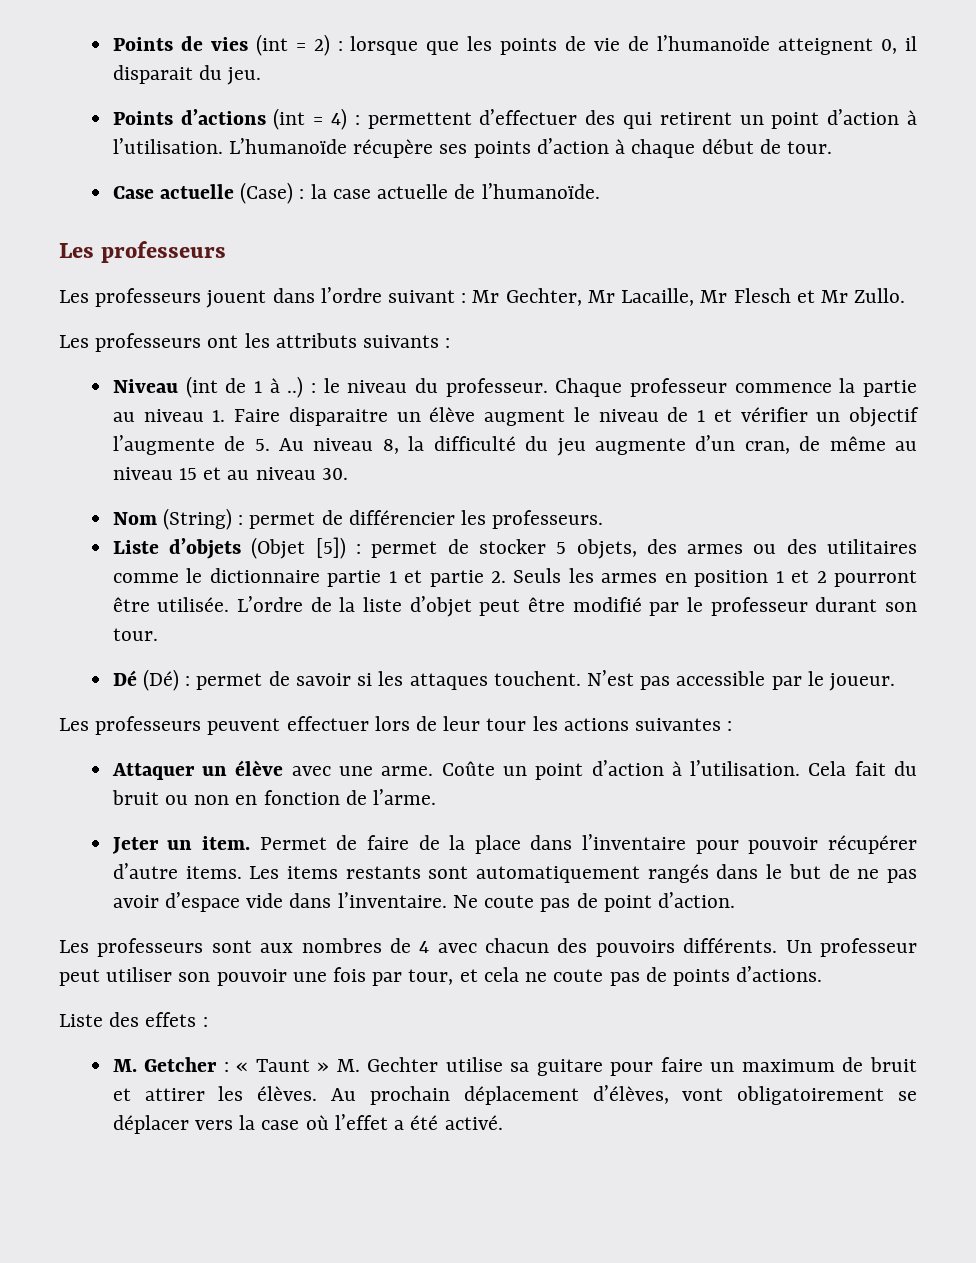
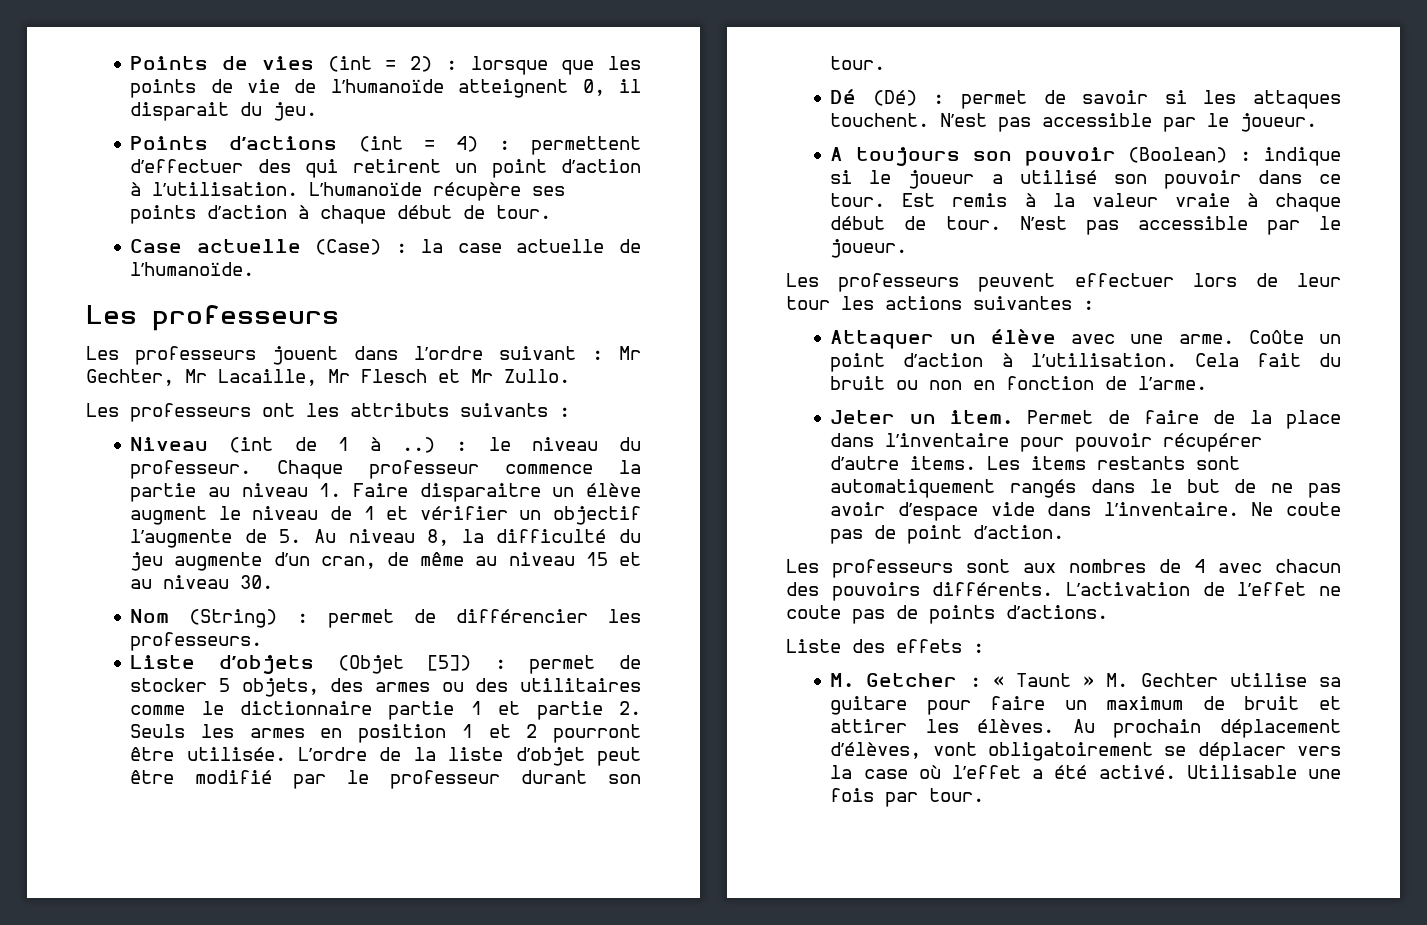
(895, 682) none -> [830,147,1341,166] [830,170,1341,189] [830,193,1341,212] [830,216,1341,235] [830,239,908,258] // A toujours son pouvoir (Boolean) : indique si le joueur a utilisé son pouvoir dans ce tour. Est remis à la valeur vraie à chaque début de tour. N’est pas accessible par le joueur.
[785,938,917,957] [59,967,519,986] Un professeur peut utiliser son pouvoir une fois par tour, et cela -> [1066,582,1307,596] L’activation de l’effet
(503, 1122) none -> [1186,765,1341,779] [830,788,985,807] Utilisable une fois par tour.

